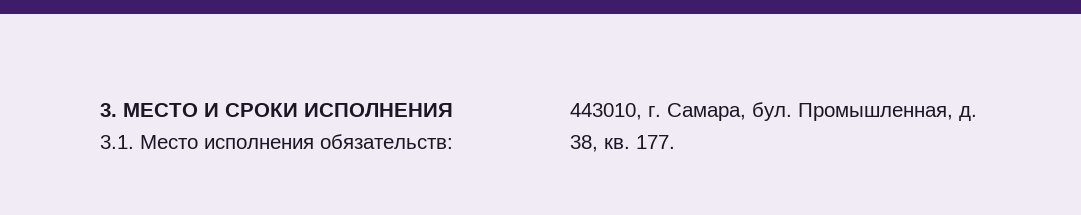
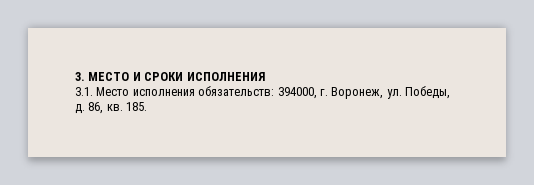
[570,102,977,121] [570,135,675,152] 443010, г. Самара, бул. Промышленная, д. 38, кв. 177. -> [277,86,450,99] [75,102,148,114] 394000, г. Воронеж, ул. Победы, д. 86, кв. 185.

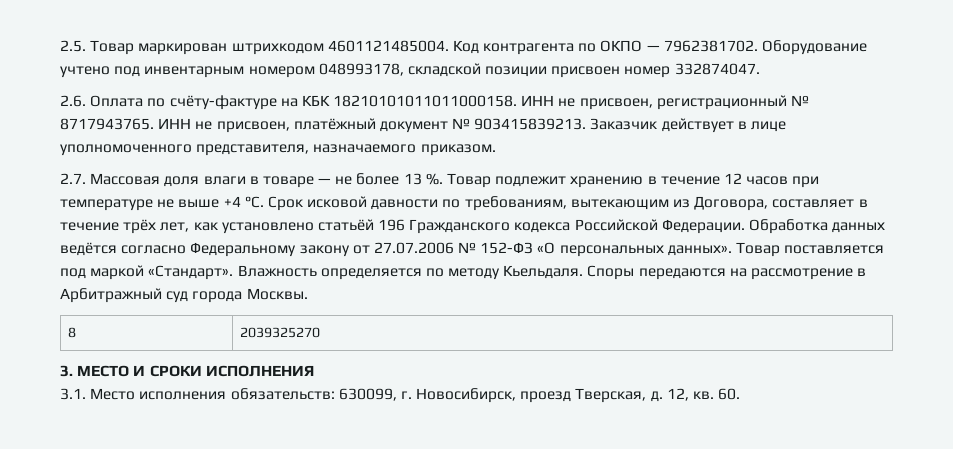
(75, 76) none -> [60,40,868,55] [60,63,760,78] [60,95,810,110] [60,118,787,133] [60,144,496,156] [60,173,820,188] [60,196,868,211] [60,219,886,234] [60,242,885,257] [60,265,867,280] [60,288,308,303] [68,327,77,338] [240,327,321,338] 2.5. Товар маркирован штрихкодом 4601121485004. Код контрагента по ОКПО — 7962381702. Оборудование учтено под инвентарным номером 048993178, складской позиции присвоен номер 332874047. // 2.6. Оплата по счёту-фактуре на КБК 18210101011011000158. ИНН не присвоен, регистрационный № 8717943765. ИНН не присвоен, платёжный документ № 903415839213. Заказчик действует в лице уполномоченного представителя, назначаемого приказом. // 2.7. Массовая доля влаги в товаре — не более 13 %. Товар подлежит хранению в течение 12 часов при температуре не выше +4 °C. Срок исковой давности по требованиям, вытекающим из Договора, составляет в течение трёх лет, как установлено статьёй 196 Гражданского кодекса Российской Федерации. Обработка данных ведётся согласно Федеральному закону от 27.07.2006 № 152-ФЗ «О персональных данных». Товар поставляется под маркой «Стандарт». Влажность определяется по методу Кьельдаля. Споры передаются на рассмотрение в Арбитражный суд города Москвы. // 8 | 2039325270 //
[277,86,450,99] [75,102,148,114] 394000, г. Воронеж, ул. Победы, д. 86, кв. 185. -> [338,388,741,403] 630099, г. Новосибирск, проезд Тверская, д. 12, кв. 60.

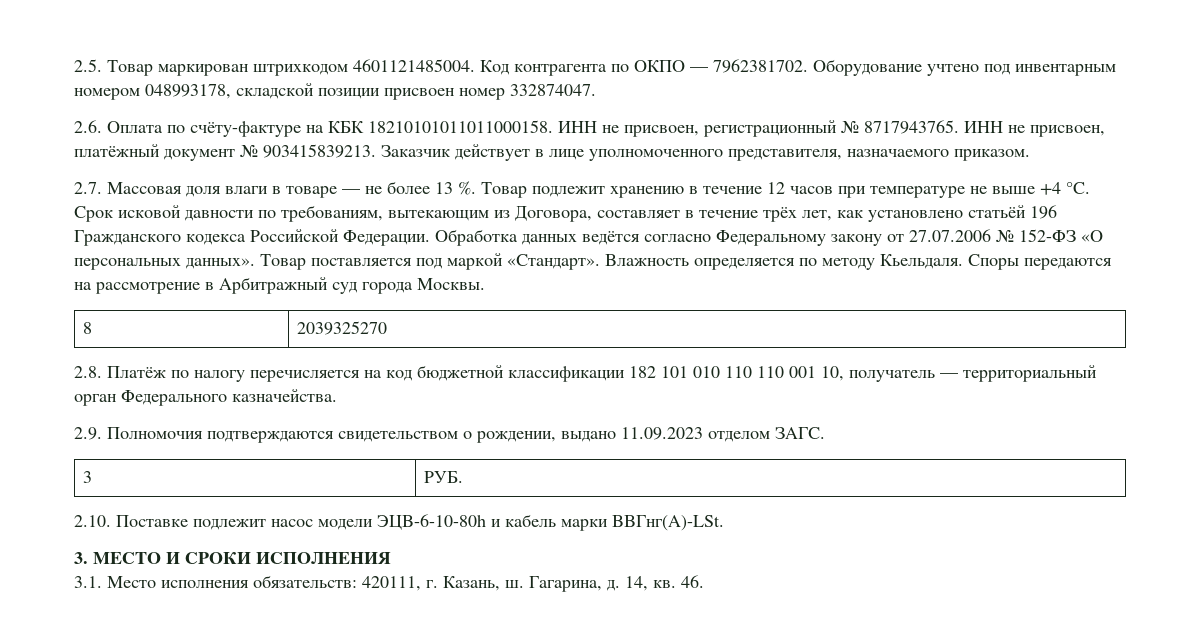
(321, 332) none -> [74,365,1097,382] [74,389,337,406] [74,427,825,443] [82,471,92,483] [423,471,463,483] [74,514,724,531] // 2.8. Платёж по налогу перечисляется на код бюджетной классификации 182 101 010 110 110 001 10, получатель — территориальный орган Федерального казначейства. // 2.9. Полномочия подтверждаются свидетельством о рождении, выдано 11.09.2023 отделом ЗАГС. // 3 | РУБ. // 2.10. Поставке подлежит насос модели ЭЦВ-6-10-80h и кабель марки ВВГнг(А)-LSt.
[338,388,741,403] 630099, г. Новосибирск, проезд Тверская, д. 12, кв. 60. -> [362,575,704,592] 420111, г. Казань, ш. Гагарина, д. 14, кв. 46.

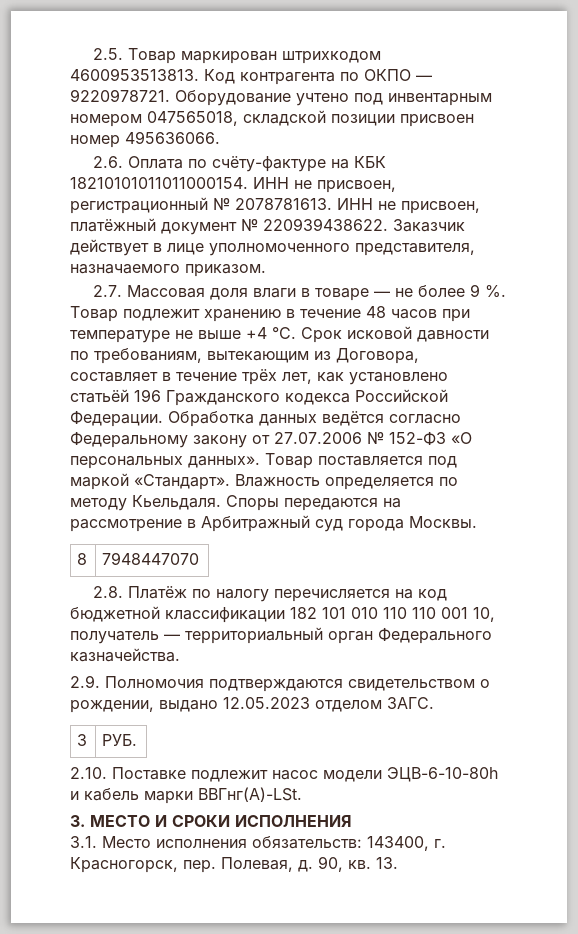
[353,59,475,72] 4601121485004. -> [70,68,199,81] 4600953513813.
[713,59,808,73] 7962381702. -> [70,89,170,102] 9220978721.
[145,84,231,99] 048993178, -> [147,111,238,126] 047565018,
[510,84,596,96] 332874047. -> [125,131,220,144] 495636066.
[368,120,553,133] 18210101011011000158. -> [70,177,248,189] 18210101011011000154.
[864,120,959,134] 8717943765. -> [235,198,332,210] 2078781613.
[263,144,376,158] 903415839213. -> [263,218,388,231] 220939438622.
[435,182,453,194] 13 -> [470,284,481,297] 9
[767,182,785,194] 12 -> [366,306,386,318] 48
[296,321,387,335] 2039325270 -> [102,552,200,565] 7948447070
[621,427,703,440] 11.09.2023 -> [223,697,310,709] 12.05.2023
[362,575,704,592] 420111, г. Казань, ш. Гагарина, д. 14, кв. 46. -> [367,836,446,851] [70,856,398,873] 143400, г. Красногорск, пер. Полевая, д. 90, кв. 13.

